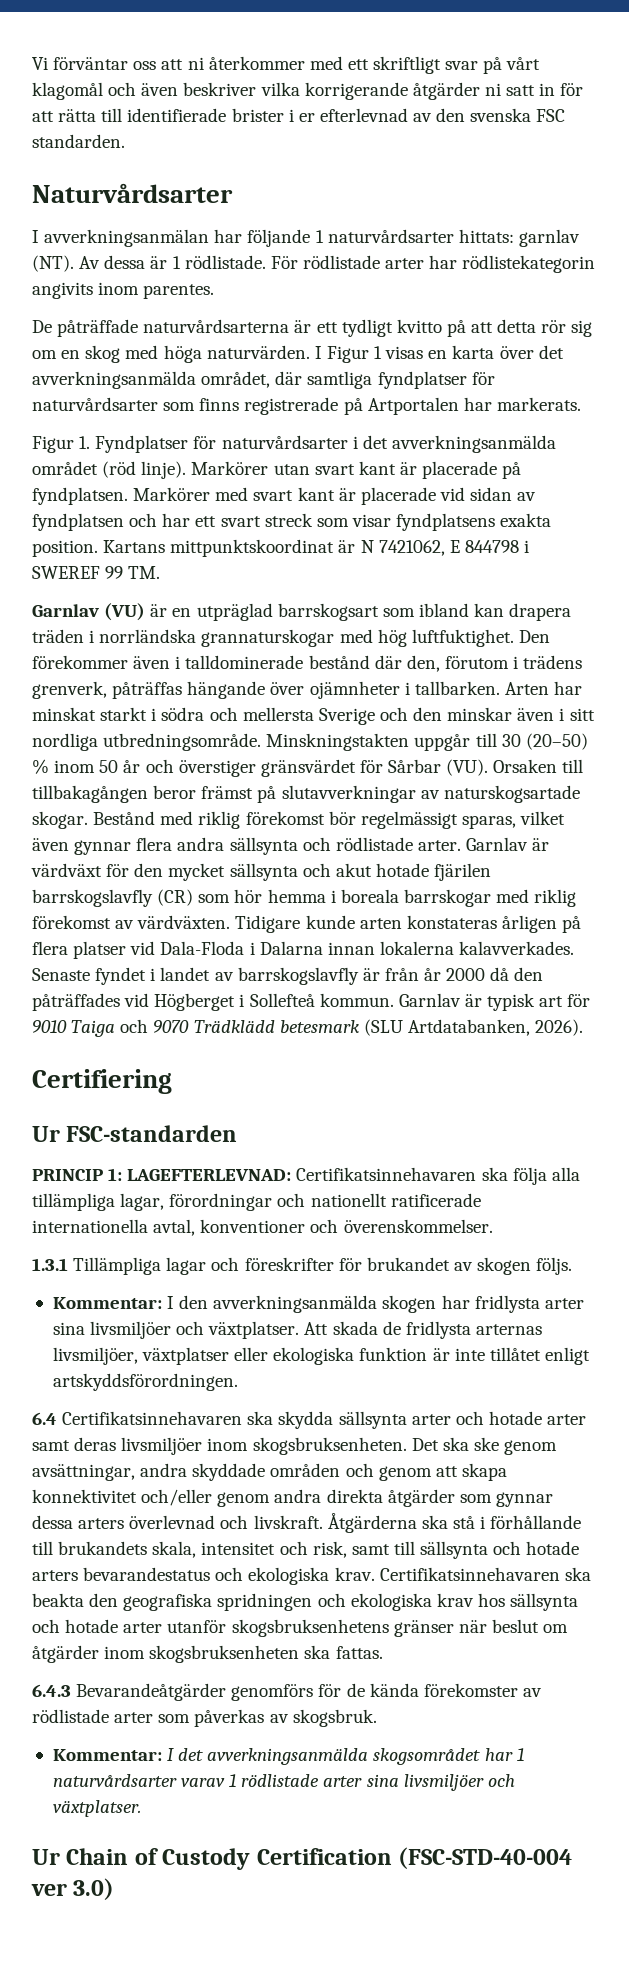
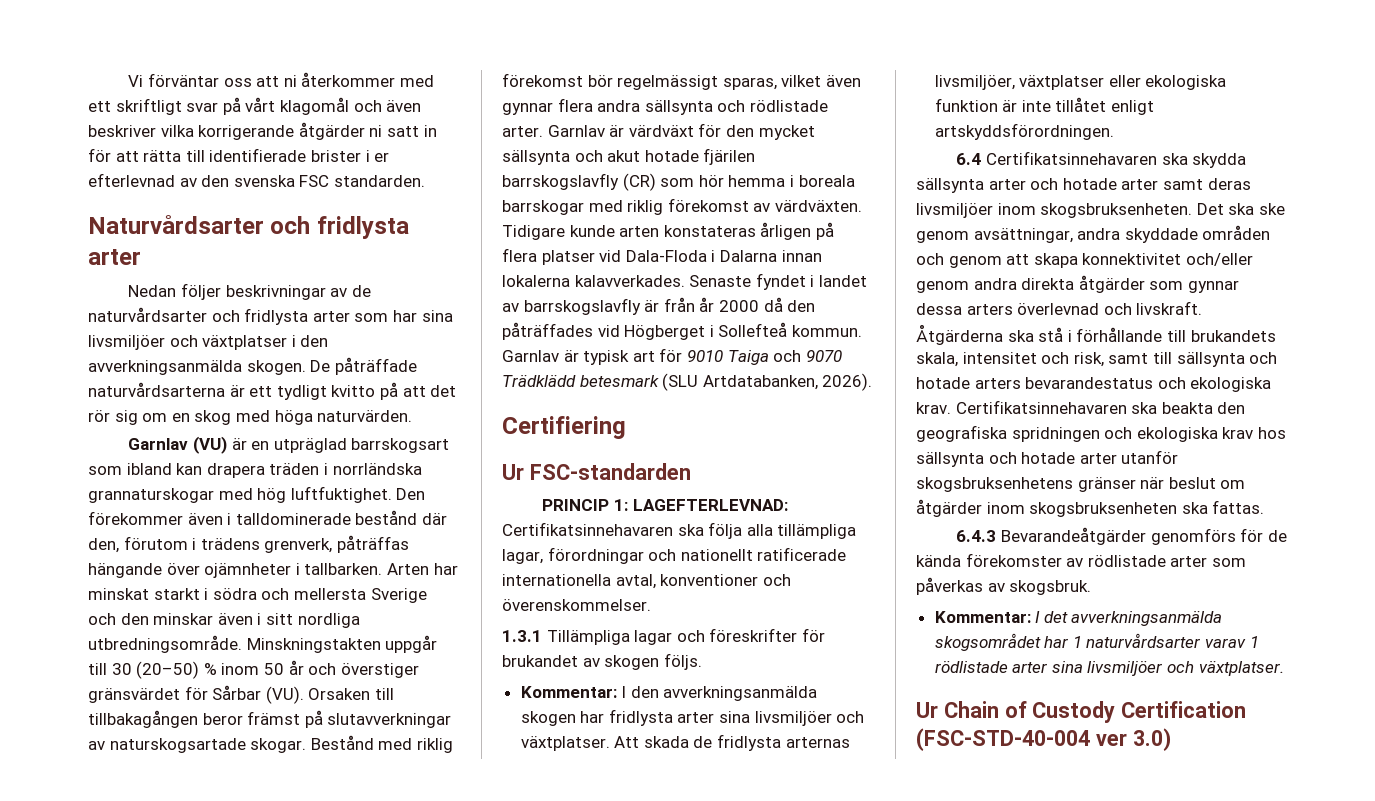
[32,229,580,247] [32,255,596,273] [32,282,215,299] // I avverkningsanmälan har följande 1 naturvårdsarter hittats: garnlav (NT). Av dessa är 1 rödlistade. För rödlistade arter har rödlistekategorin angivits inom parentes. // -> [270,216,409,239] [88,249,141,265] [128,283,371,300] [88,307,453,325] [88,335,329,350] [88,360,306,375] och fridlysta arter // Nedan följer beskrivningar av de naturvårdsarter och fridlysta arter som har sina livsmiljöer och växtplatser i den avverkningsanmälda skogen.
[497,319,537,333] detta -> [430,385,457,397] det
[314,345,564,363] [32,371,495,389] [32,397,581,415] [32,435,556,453] [32,461,522,479] [32,487,537,505] [32,513,552,531] [32,539,530,557] [32,566,161,579] I Figur 1 visas en karta över det avverkningsanmälda området, där samtliga fyndplatser för naturvårdsarter som finns registrerade på Artportalen har markerats. // Figur 1. Fyndplatser för naturvårdsarter i det avverkningsanmälda området (röd linje). Markörer utan svart kant är placerade på fyndplatsen. Markörer med svart kant är placerade vid sidan av fyndplatsen och har ett svart streck som visar fyndplatsens exakta position. Kartans mittpunktskoordinat är N 7421062, E 844798 i SWEREF 99 TM. -> (413, 416) none

